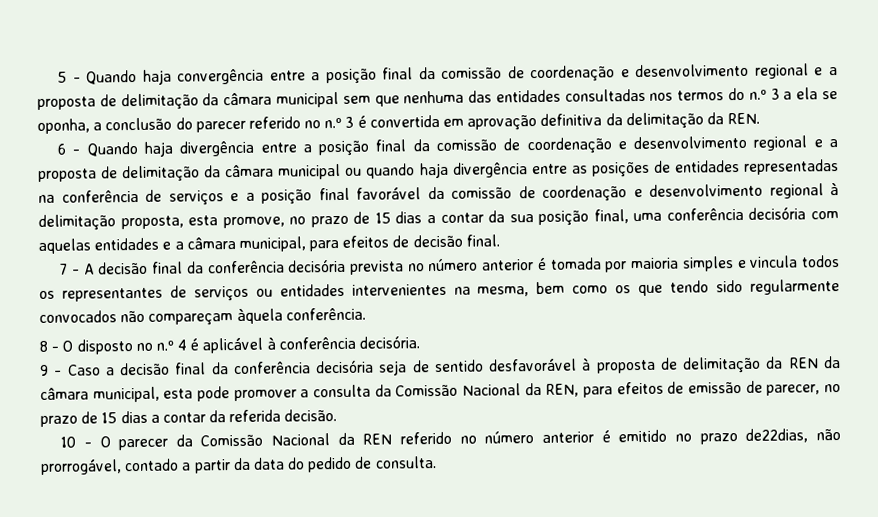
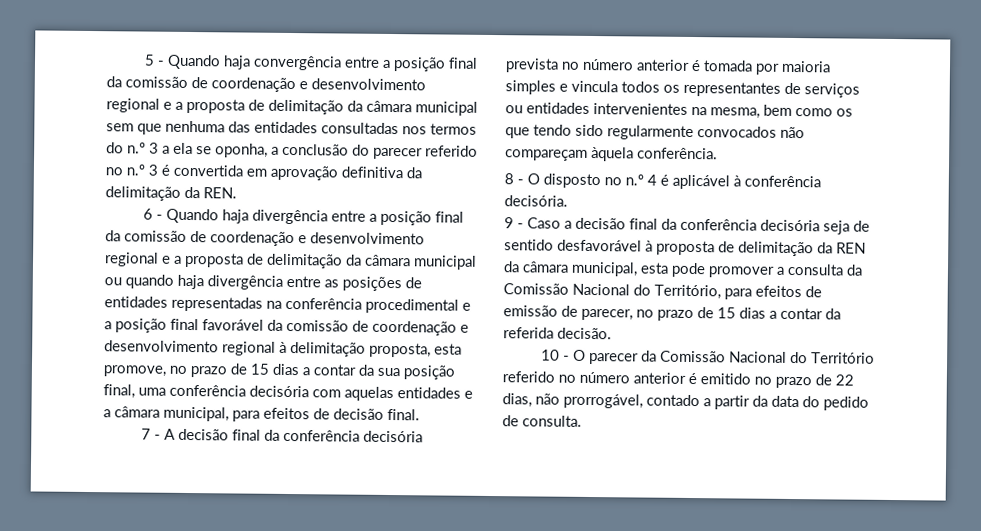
[145,189,224,206] de serviços -> [365,298,459,314] procedimental
[524,382,580,397] da REN, -> [633,284,721,300] do Território,
[337,432,393,446] da REN -> [789,351,875,364] do Território
[745,428,809,443] de22dias, -> [815,374,854,386] [502,393,532,408] de 22 dias,

